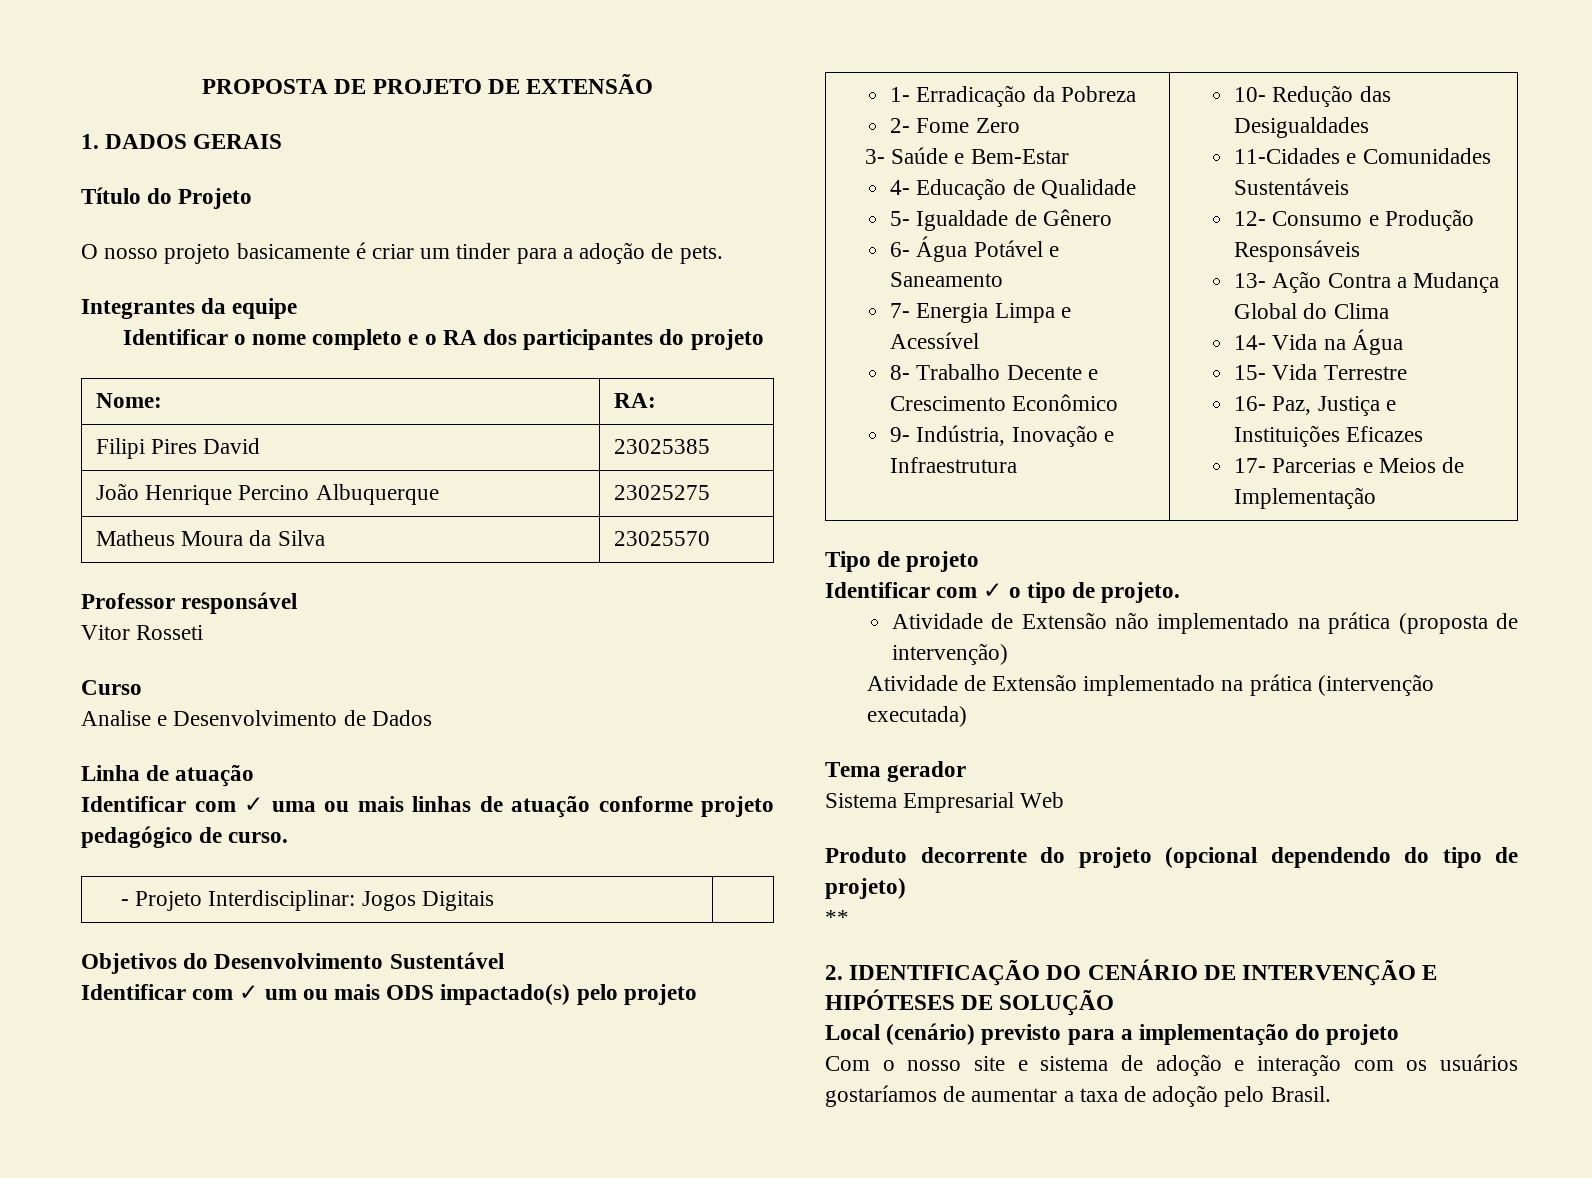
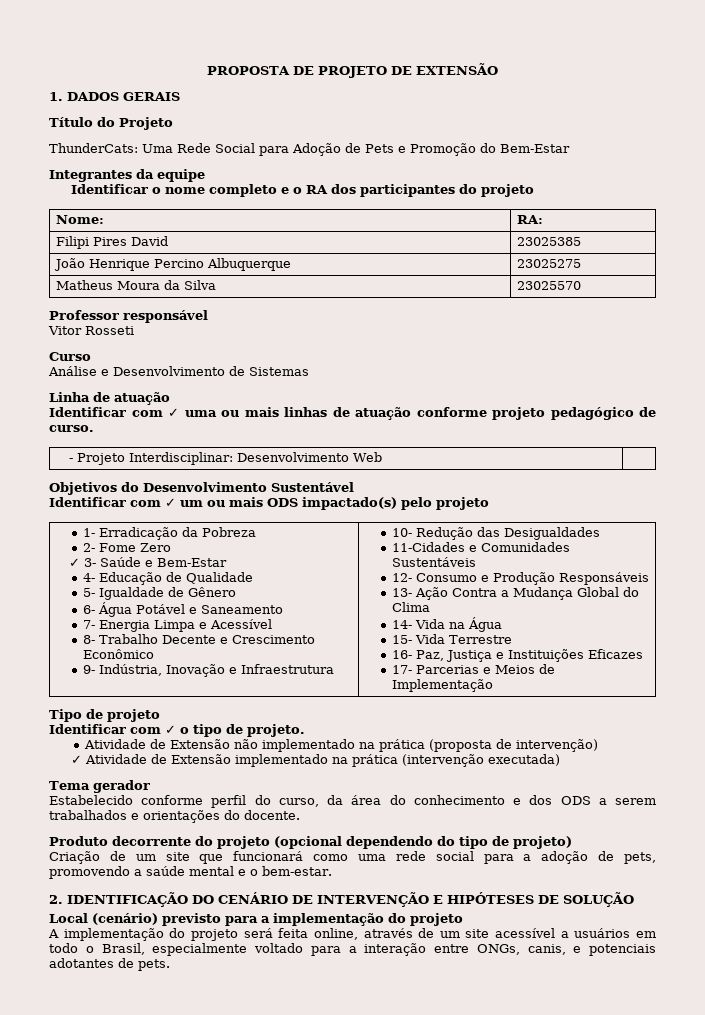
[81,242,723,264] O nosso projeto basicamente é criar um tinder para a adoção de pets. -> [49,143,570,156] ThunderCats: Uma Rede Social para Adoção de Pets e Promoção do Bem-Estar
[81,710,151,726] Analise -> [48,366,97,376] Análise
[371,710,432,726] Dados -> [249,367,309,376] Sistemas
[361,891,494,911] Jogos Digitais -> [237,452,383,462] Desenvolvimento Web
(1020, 125) none -> [69,558,81,567] ✓
(1008, 654) none -> [71,755,83,764] ✓
[825,792,1065,813] Sistema Empresarial Web -> [49,795,656,808] [49,810,300,823] Estabelecido conforme perfil do curso, da área do conhecimento e dos ODS a serem trabalhados e orientações do docente.
[825,910,849,925] ** -> [49,851,656,864] [49,866,332,879] Criação de um site que funcionará como uma rede social para a adoção de pets, promovendo a saúde mental e o bem-estar.
[825,1054,1518,1076] [825,1085,1331,1107] Com o nosso site e sistema de adoção e interação com os usuários gostaríamos de aumentar a taxa de adoção pelo Brasil. -> [48,928,656,941] [49,943,656,956] [49,958,170,971] A implementação do projeto será feita online, através de um site acessível a usuários em todo o Brasil, especialmente voltado para a interação entre ONGs, canis, e potenciais adotantes de pets.

